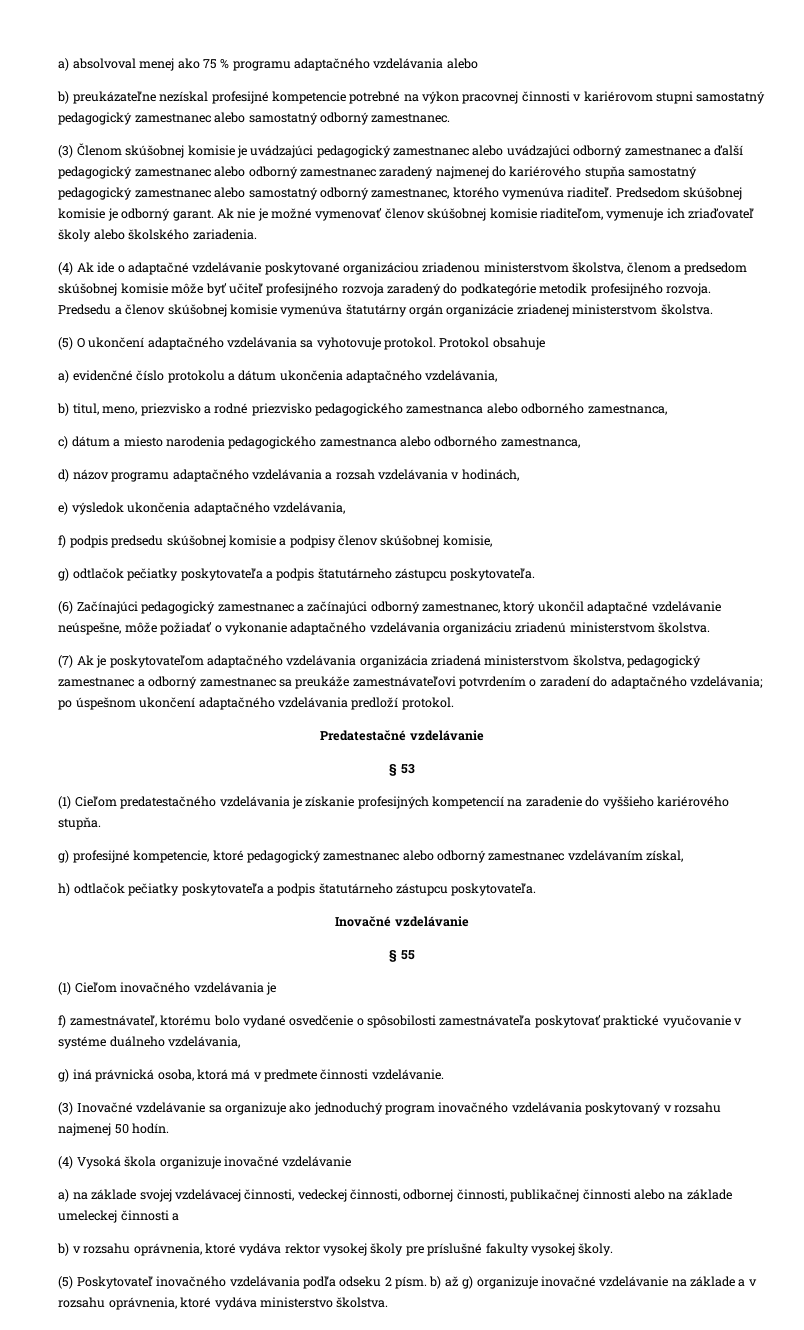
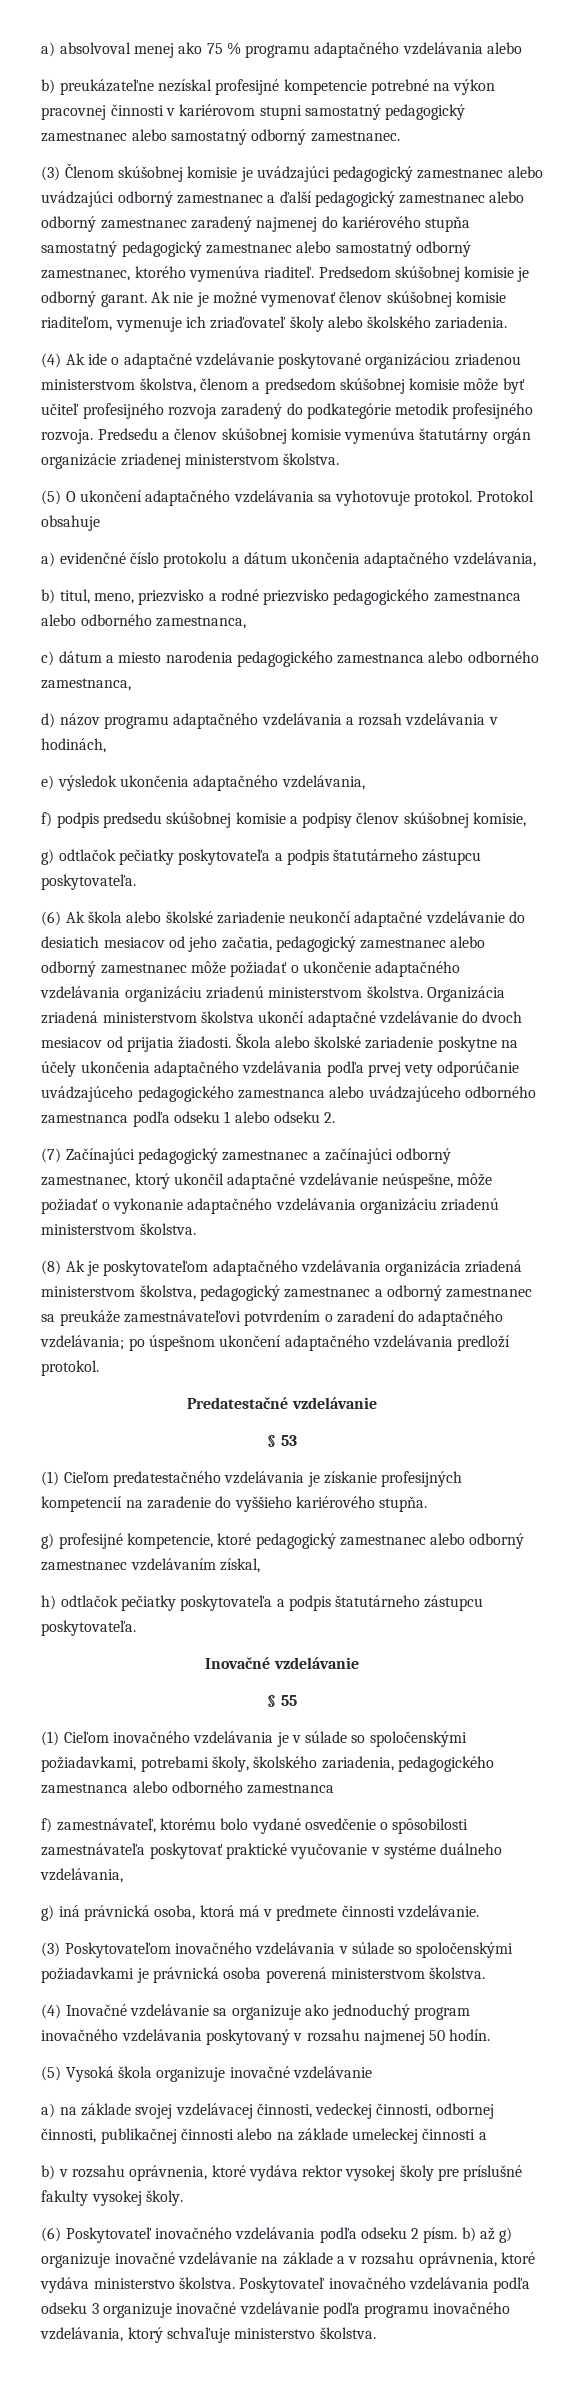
(74, 607) none -> [65,911,526,927] [41,936,486,952] [41,961,461,977] [40,986,505,1002] [41,1011,523,1027] [41,1033,519,1052] [41,1061,520,1077] [41,1086,536,1102] [41,1111,336,1127] [41,1148,62,1163] Ak škola alebo školské zariadenie neukončí adaptačné vzdelávanie do desiatich mesiacov od jeho začatia, pedagogický zamestnanec alebo odborný zamestnanec môže požiadať o ukončenie adaptačného vzdelávania organizáciu zriadenú ministerstvom školstva. Organizácia zriadená ministerstvom školstva ukončí adaptačné vzdelávanie do dvoch mesiacov od prijatia žiadosti. Škola alebo školské zariadenie poskytne na účely ukončenia adaptačného vzdelávania podľa prvej vety odporúčanie uvádzajúceho pedagogického zamestnanca alebo uvádzajúceho odborného zamestnanca podľa odseku 1 alebo odseku 2. // (7)
[58,655,74,668] (7) -> [41,1260,62,1275] (8)
(276, 988) none -> [291,1731,467,1747] [41,1756,494,1772] [41,1781,335,1794] v súlade so spoločenskými požiadavkami, potrebami školy, školského zariadenia, pedagogického zamestnanca alebo odborného zamestnanca
(74, 1108) none -> [64,1942,514,1958] [41,1967,486,1983] [41,2004,62,2019] Poskytovateľom inovačného vzdelávania v súlade so spoločenskými požiadavkami je právnická osoba poverená ministerstvom školstva. // (4)
[58,1156,74,1169] (4) -> [41,2066,62,2081] (5)
[58,1276,74,1289] (5) -> [41,2227,62,2242] (6)
(389, 1302) none -> [239,2277,531,2293] [41,2302,511,2318] [40,2327,376,2343] Poskytovateľ inovačného vzdelávania podľa odseku 3 organizuje inovačné vzdelávanie podľa programu inovačného vzdelávania, ktorý schvaľuje ministerstvo školstva.

